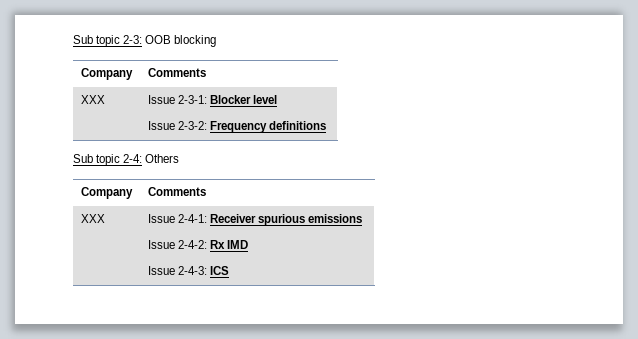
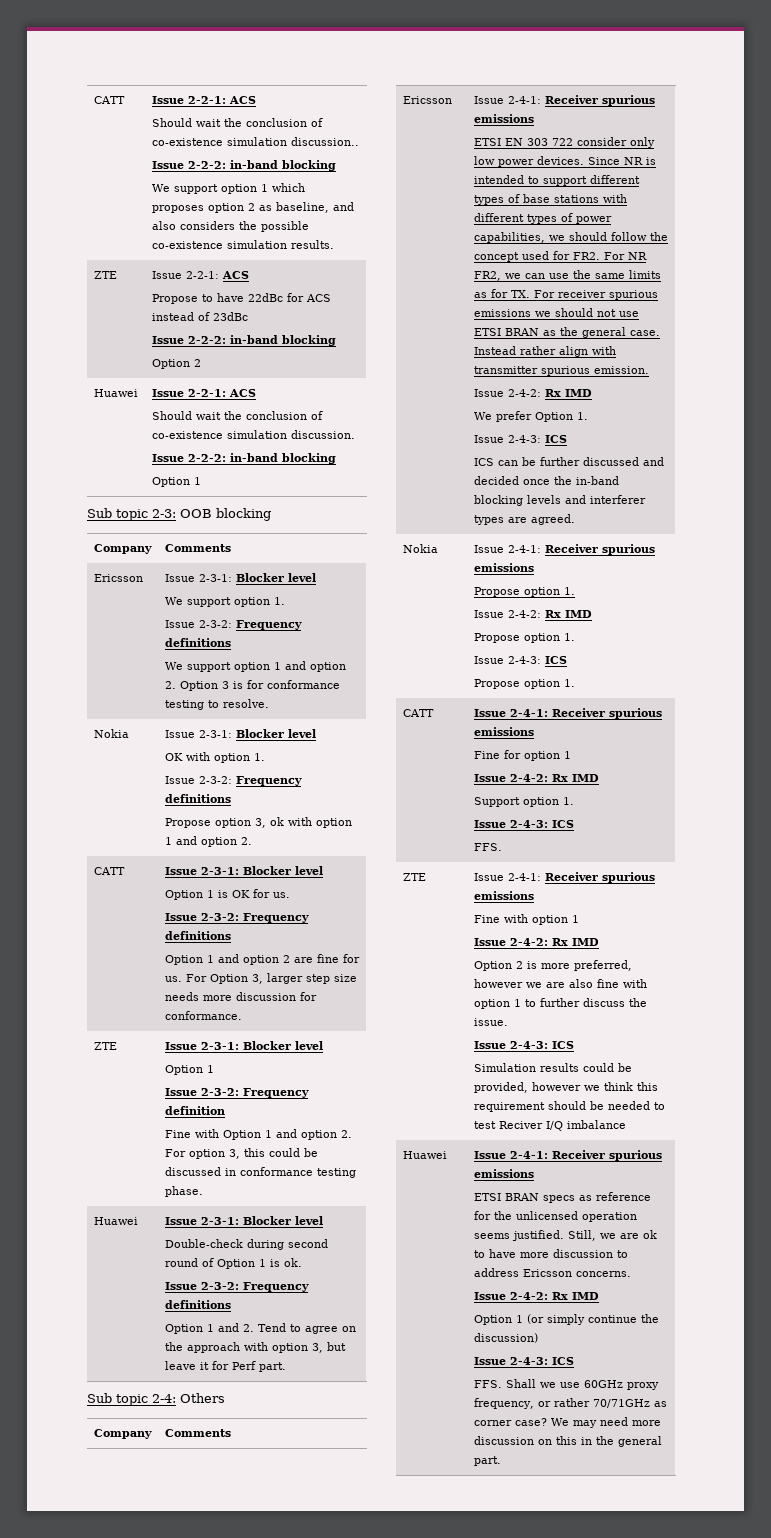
(73, 39) none -> [93,96,125,104] [151,96,256,104] [151,118,323,127] [151,137,359,146] [151,160,336,171] [151,183,305,194] [151,202,354,213] [151,221,309,232] [151,240,334,249] [93,271,117,279] [151,271,249,279] [151,293,331,304] [151,312,248,321] [151,335,336,346] [151,359,201,369] [93,389,138,397] [151,389,256,397] [151,411,323,420] [151,430,355,439] [151,453,336,464] [151,477,201,487] CATT | Issue 2-2-1: ACS // Should wait the conclusion of co-existence simulation discussion.. // Issue 2-2-2: in-band blocking // We support option 1 which proposes option 2 as baseline, and also considers the possible co-existence simulation results. // ZTE | Issue 2-2-1: ACS // Propose to have 22dBc for ACS instead of 23dBc // Issue 2-2-2: in-band blocking // Option 2 // Huawei | Issue 2-2-1: ACS // Should wait the conclusion of co-existence simulation discussion. // Issue 2-2-2: in-band blocking // Option 1 //
[80,95,105,104] [147,95,277,104] [147,121,326,133] XXX | Issue 2-3-1: Blocker level // Issue 2-3-2: Frequency definitions -> [93,574,143,582] [164,573,316,582] [164,597,285,607] [164,620,302,630] [164,638,231,647] [164,661,346,672] [164,680,340,691] [164,699,269,710] [93,729,129,738] [164,729,316,738] [164,752,265,763] [164,776,302,786] [164,794,231,803] [164,817,352,828] [164,836,252,847] [93,867,125,875] [164,866,323,875] [164,889,290,900] [164,913,309,923] [164,931,231,940] [164,954,360,965] [164,973,357,984] [164,992,317,1001] [164,1011,242,1020] [93,1042,117,1050] [164,1041,323,1050] [164,1065,214,1075] [164,1088,309,1098] [164,1106,225,1115] [164,1129,352,1140] [164,1148,318,1159] [164,1167,356,1178] [164,1186,203,1197] [93,1217,138,1225] [164,1216,323,1225] [164,1239,328,1250] [164,1258,302,1269] [164,1282,309,1292] [164,1300,231,1309] [164,1323,356,1334] [164,1342,346,1353] [164,1361,286,1372] Ericsson | Issue 2-3-1: Blocker level // We support option 1. // Issue 2-3-2: Frequency definitions // We support option 1 and option 2. Option 3 is for conformance testing to resolve. // Nokia | Issue 2-3-1: Blocker level // OK with option 1. // Issue 2-3-2: Frequency definitions // Propose option 3, ok with option 1 and option 2. // CATT | Issue 2-3-1: Blocker level // Option 1 is OK for us. // Issue 2-3-2: Frequency definitions // Option 1 and option 2 are fine for us. For Option 3, larger step size needs more discussion for conformance. // ZTE | Issue 2-3-1: Blocker level // Option 1 // Issue 2-3-2: Frequency definition // Fine with Option 1 and option 2. For option 3, this could be discussed in conformance testing phase. // Huawei | Issue 2-3-1: Blocker level // Double-check during second round of Option 1 is ok. // Issue 2-3-2: Frequency definitions // Option 1 and 2. Tend to agree on the approach with option 3, but leave it for Perf part.
[80,214,105,223] [147,214,362,226] [147,240,248,249] [147,266,229,275] XXX | Issue 2-4-1: Receiver spurious emissions // Issue 2-4-2: Rx IMD // Issue 2-4-3: ICS -> [402,96,452,104] [473,95,655,106] [473,114,534,123] [473,137,655,148] [473,156,656,167] [473,175,640,186] [473,194,627,205] [473,213,612,224] [473,232,668,243] [473,251,647,262] [473,270,661,281] [473,289,658,300] [473,308,639,317] [473,327,660,338] [473,346,616,357] [473,366,649,376] [473,389,592,397] [473,411,588,422] [473,435,567,443] [473,457,664,466] [473,476,619,485] [473,495,646,506] [473,514,575,525] [402,544,438,553] [473,544,655,555] [473,563,534,572] [473,587,575,597] [473,610,592,618] [473,633,575,643] [473,656,567,664] [473,679,575,689] [402,709,434,717] [473,708,662,719] [473,727,534,736] [473,750,571,761] [473,774,599,782] [473,797,574,807] [473,820,574,828] [473,843,502,851] [402,873,426,881] [473,872,655,883] [473,891,534,900] [473,914,579,925] [473,938,599,946] [473,960,632,971] [473,979,647,988] [473,998,647,1009] [473,1018,508,1026] [473,1041,574,1049] [473,1063,632,1072] [473,1082,658,1093] [473,1101,665,1112] [473,1120,626,1131] [402,1151,447,1159] [473,1150,662,1161] [473,1169,534,1178] [473,1192,651,1203] [473,1211,637,1222] [473,1230,657,1241] [473,1249,628,1258] [473,1268,631,1277] [473,1292,599,1300] [473,1314,659,1325] [473,1333,538,1343] [473,1357,574,1365] [473,1379,659,1390] [473,1398,667,1409] [473,1417,661,1428] [473,1436,662,1447] [473,1456,501,1466] Ericsson | Issue 2-4-1: Receiver spurious emissions // ETSI EN 303 722 consider only low power devices. Since NR is intended to support different types of base stations with different types of power capabilities, we should follow the concept used for FR2. For NR FR2, we can use the same limits as for TX. For receiver spurious emissions we should not use ETSI BRAN as the general case. Instead rather align with transmitter spurious emission. // Issue 2-4-2: Rx IMD // We prefer Option 1. // Issue 2-4-3: ICS // ICS can be further discussed and decided once the in-band blocking levels and interferer types are agreed. // Nokia | Issue 2-4-1: Receiver spurious emissions // Propose option 1. // Issue 2-4-2: Rx IMD // Propose option 1. // Issue 2-4-3: ICS // Propose option 1. // CATT | Issue 2-4-1: Receiver spurious emissions // Fine for option 1 // Issue 2-4-2: Rx IMD // Support option 1. // Issue 2-4-3: ICS // FFS. // ZTE | Issue 2-4-1: Receiver spurious emissions // Fine with option 1 // Issue 2-4-2: Rx IMD // Option 2 is more preferred, however we are also fine with option 1 to further discuss the issue. // Issue 2-4-3: ICS // Simulation results could be provided, however we think this requirement should be needed to test Reciver I/Q imbalance // Huawei | Issue 2-4-1: Receiver spurious emissions // ETSI BRAN specs as reference for the unlicensed operation seems justified. Still, we are ok to have more discussion to address Ericsson concerns. // Issue 2-4-2: Rx IMD // Option 1 (or simply continue the discussion) // Issue 2-4-3: ICS // FFS. Shall we use 60GHz proxy frequency, or rather 70/71GHz as corner case? We may need more discussion on this in the general part.

